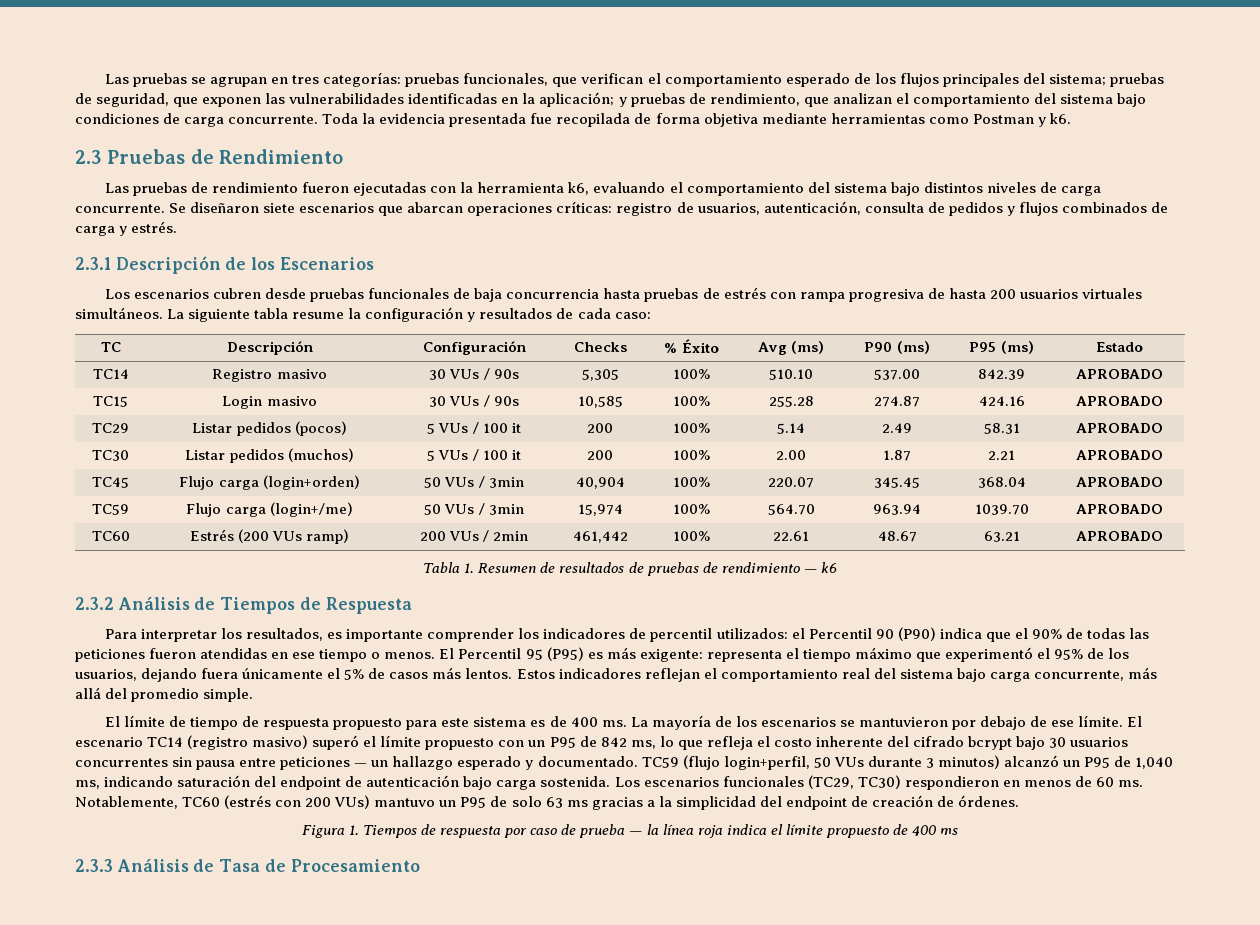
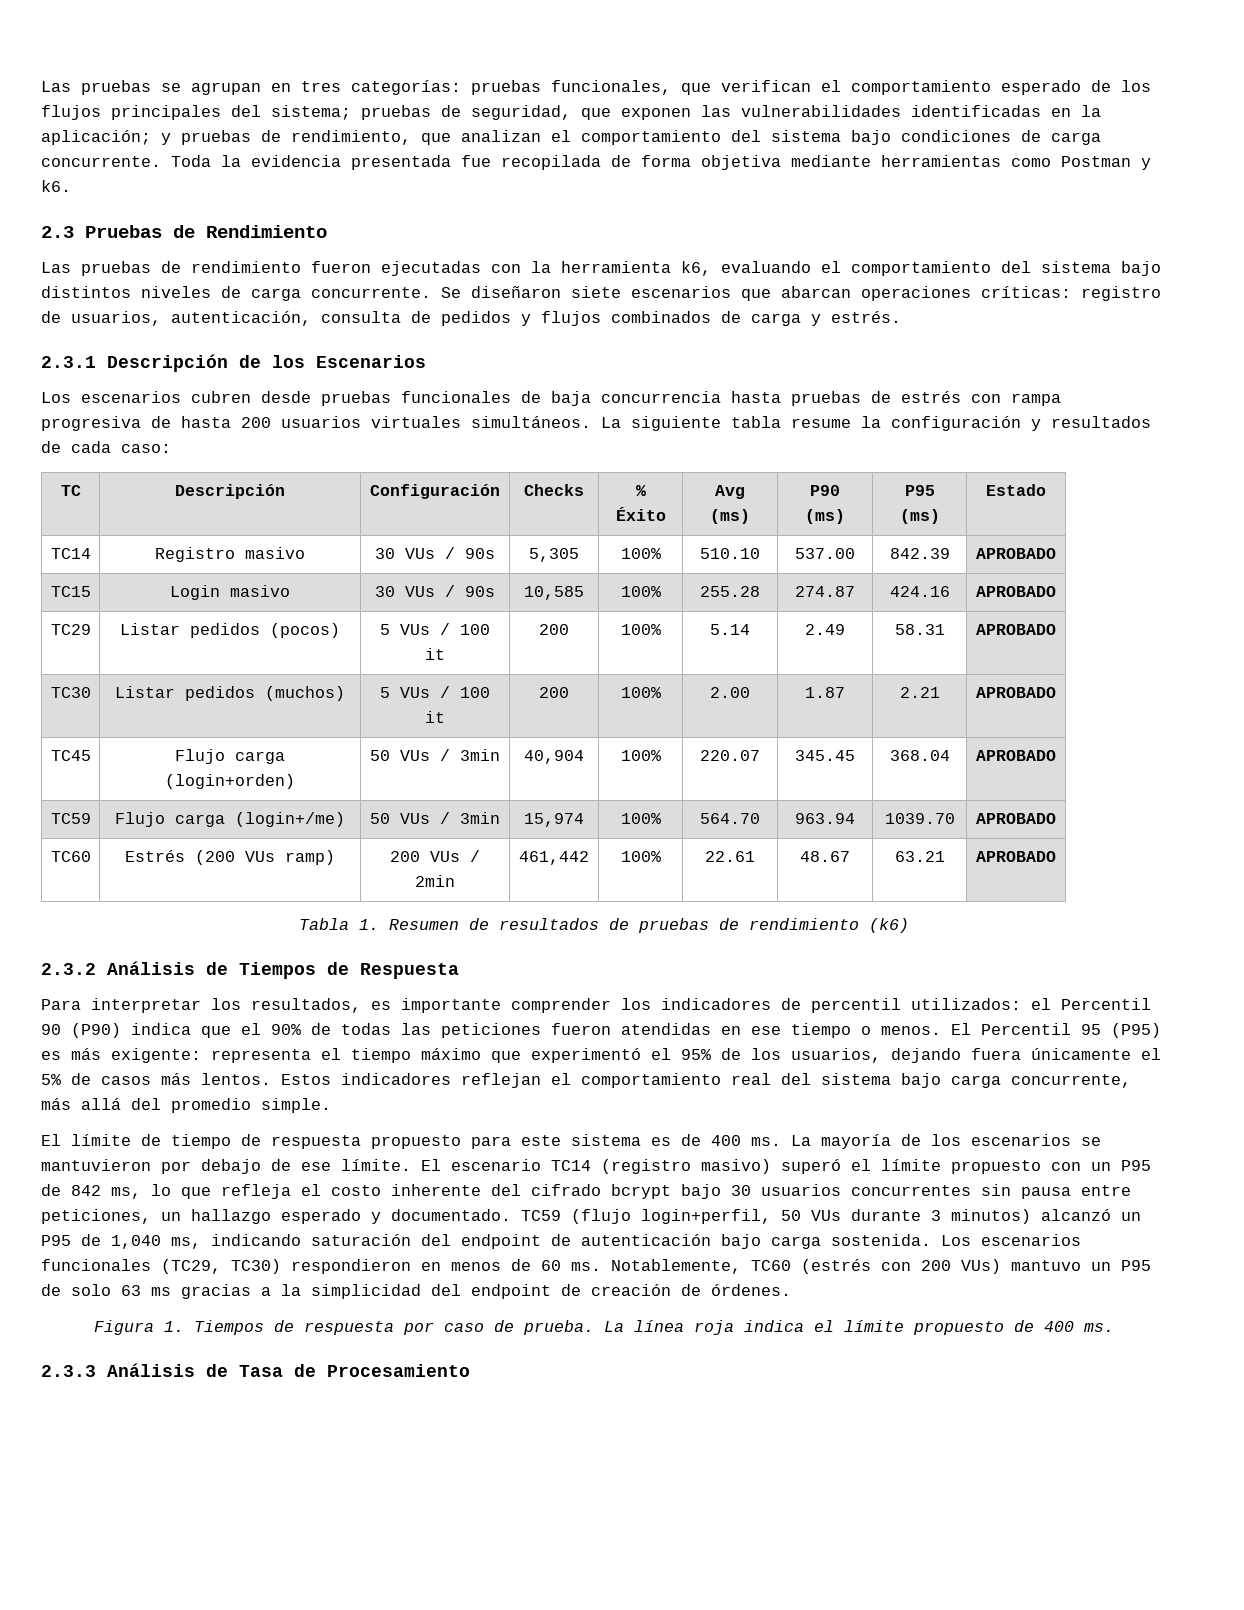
[803,562,837,573] — k6 -> [869,918,909,933] (k6)
[280,757,368,770] peticiones — -> [41,1209,151,1224] peticiones,
[579,824,659,838] prueba — la -> [523,1320,624,1335] prueba. La
[939,828,958,835] ms -> [1084,1323,1114,1332] ms.

